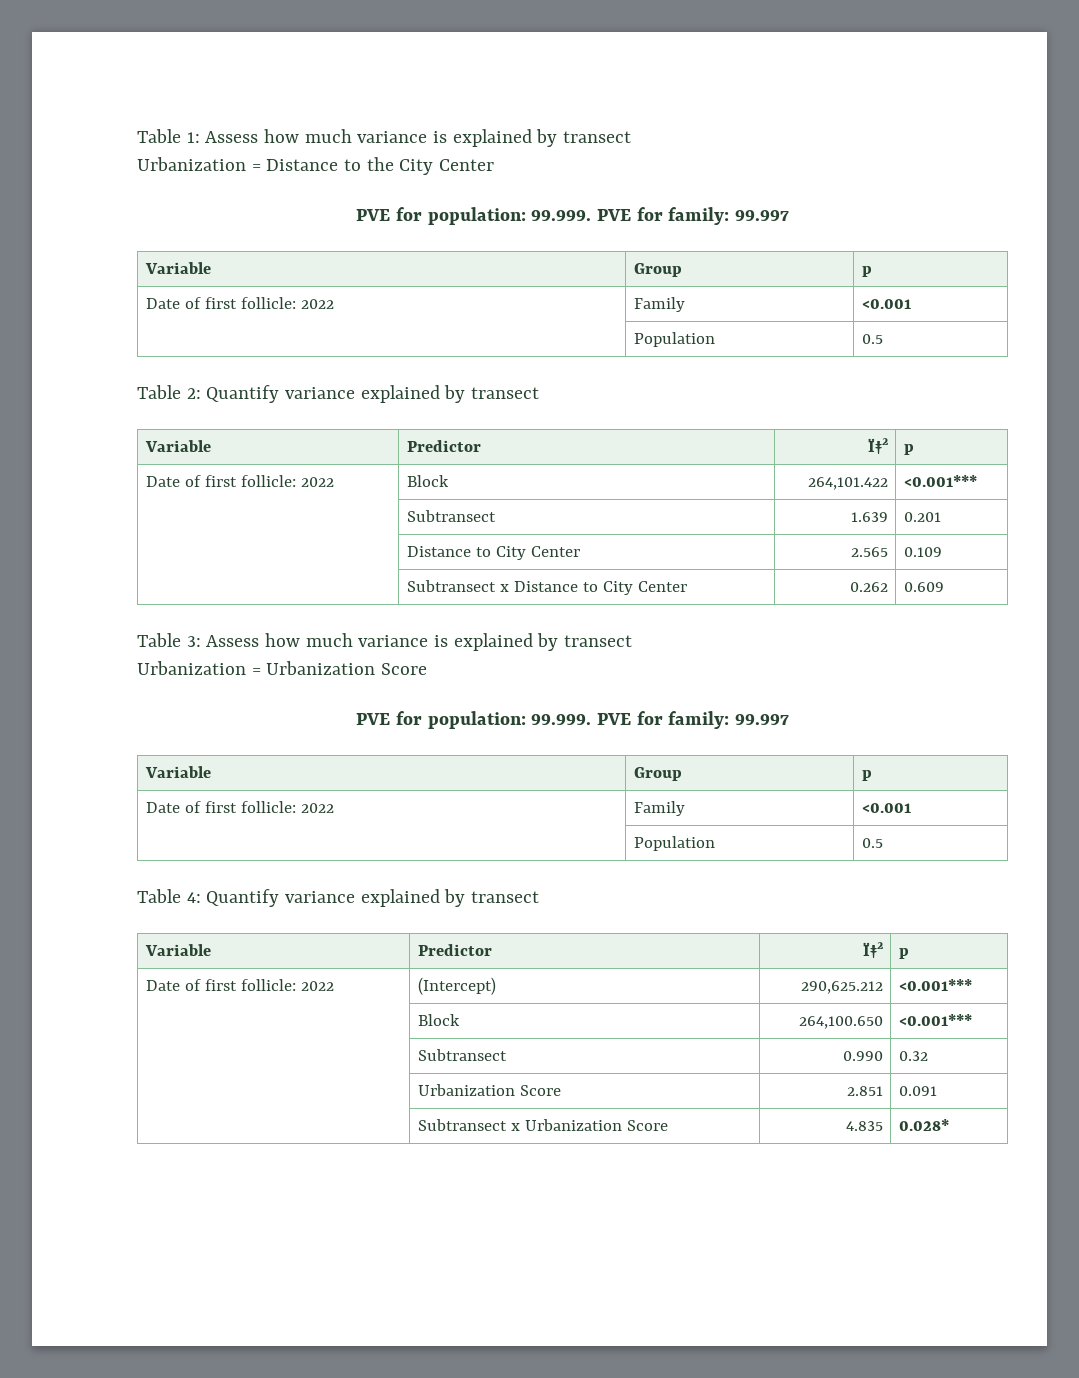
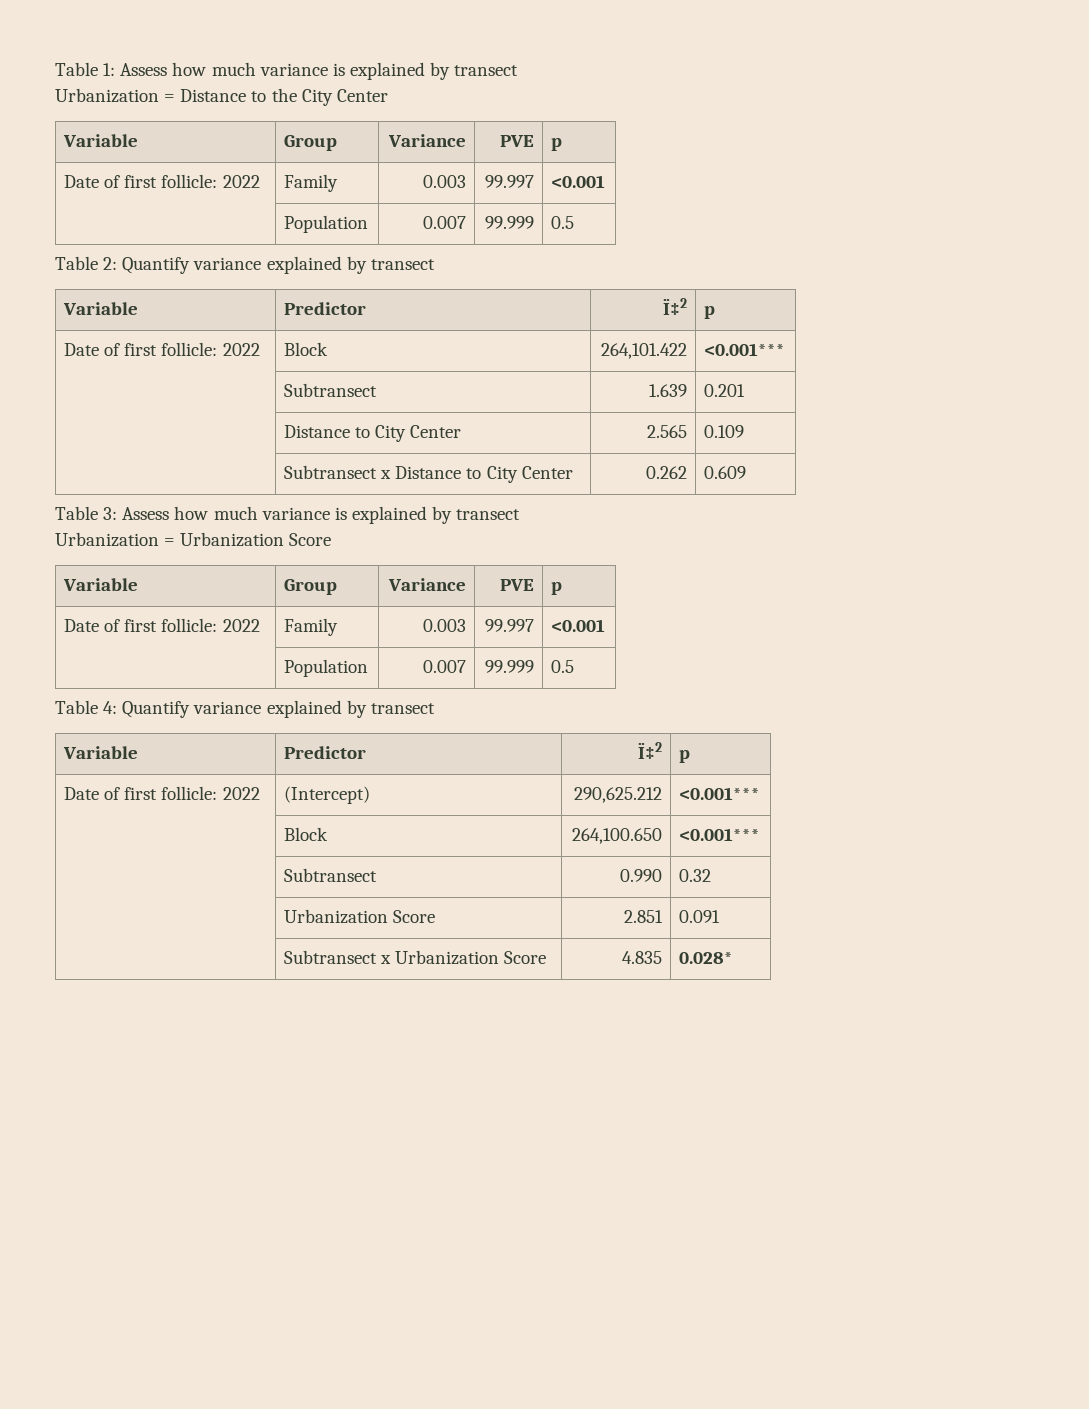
[356,207,789,225] [144,262,211,274] [633,263,682,277] [861,266,872,277] [145,297,335,309] [633,297,685,312] [861,299,911,309] [633,332,715,347] // PVE for population: 99.999. PVE for family: 99.997 // Variable | Group | p // Date of first follicle: 2022 | Family | <0.001 // | Population -> [62,134,138,147] [283,135,337,151] [388,134,467,147] [500,135,535,147] [550,138,562,151] [63,174,260,188] [283,174,338,192] [423,175,467,188] [485,175,535,188] [550,175,605,188] [283,215,368,233] [423,216,467,229] [485,216,535,229] // Variable | Group | Variance | PVE | p // Date of first follicle: 2022 | Family | 0.003 | 99.997 | <0.001 // | Population | 0.007 | 99.999
[356,711,789,729] [144,766,211,778] [633,767,682,781] [861,770,872,781] [145,801,335,813] [633,801,685,816] [861,803,911,813] [633,836,715,851] // PVE for population: 99.999. PVE for family: 99.997 // Variable | Group | p // Date of first follicle: 2022 | Family | <0.001 // | Population -> [62,578,138,591] [283,579,337,595] [388,578,467,591] [500,579,535,591] [550,582,562,595] [63,618,260,632] [283,618,338,636] [423,619,467,632] [485,619,535,632] [550,619,605,632] [283,659,368,677] [423,660,467,673] [485,660,535,673] // Variable | Group | Variance | PVE | p // Date of first follicle: 2022 | Family | 0.003 | 99.997 | <0.001 // | Population | 0.007 | 99.999

